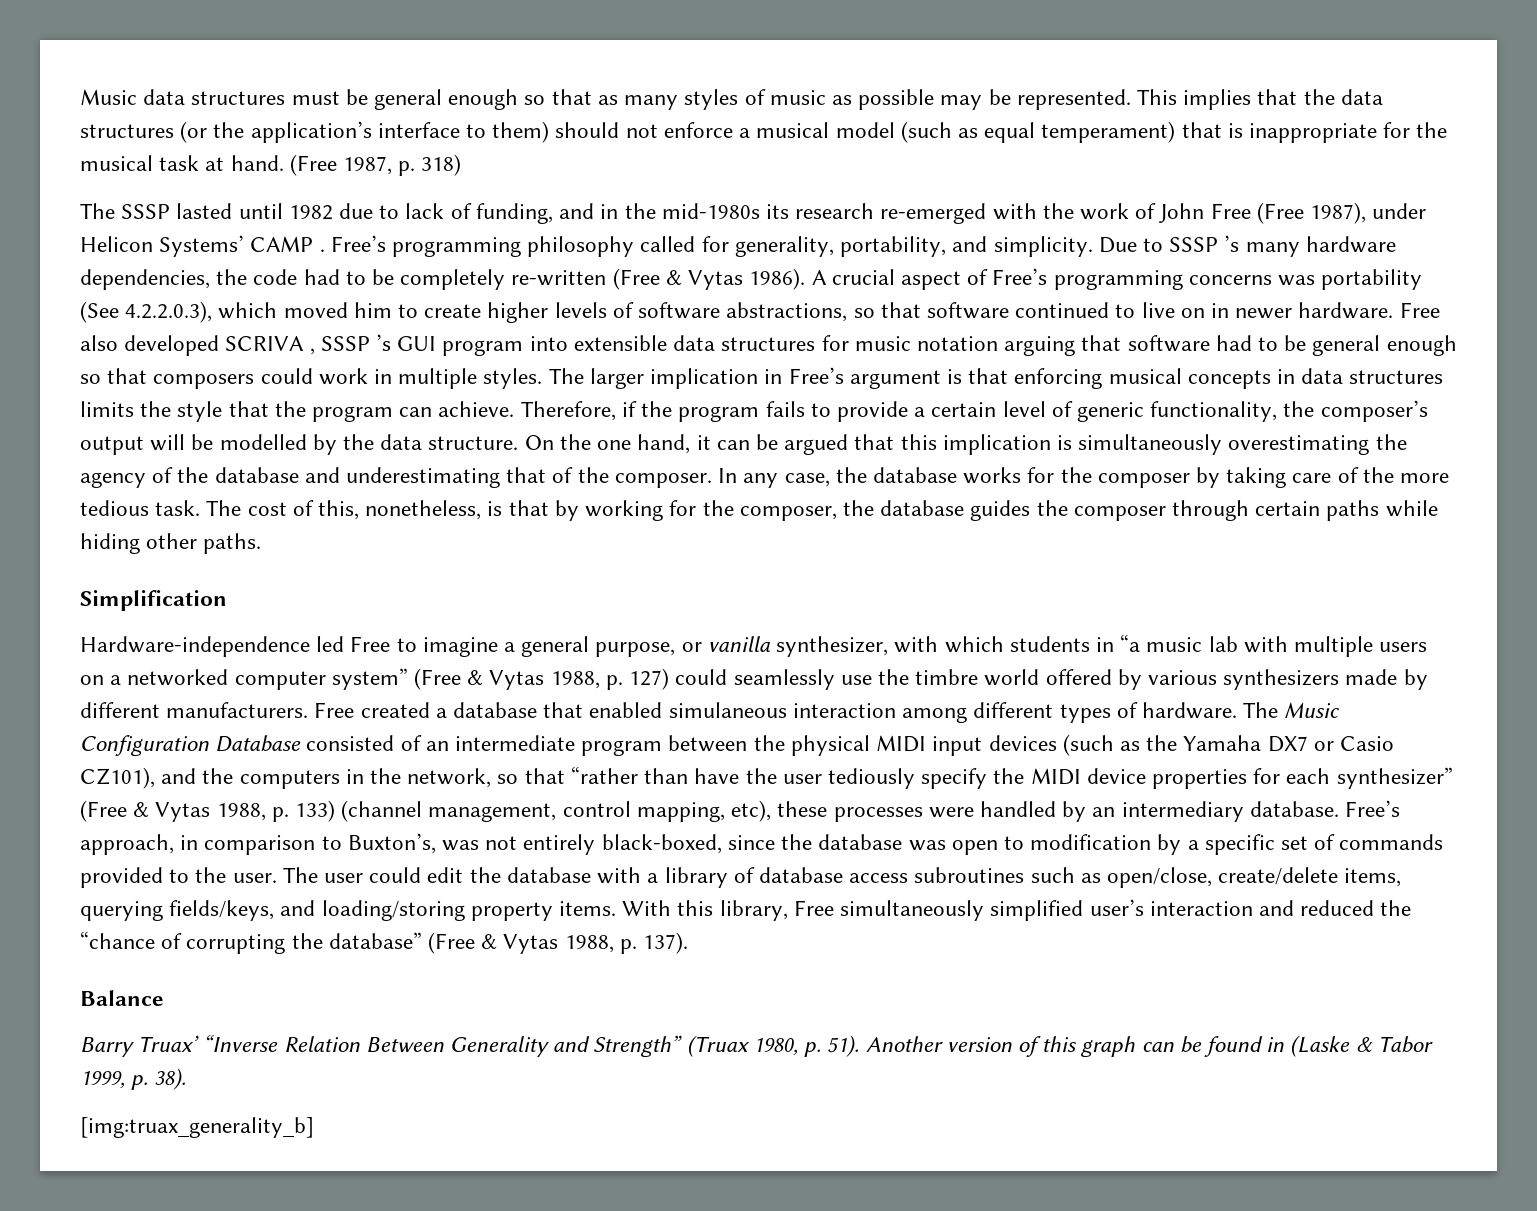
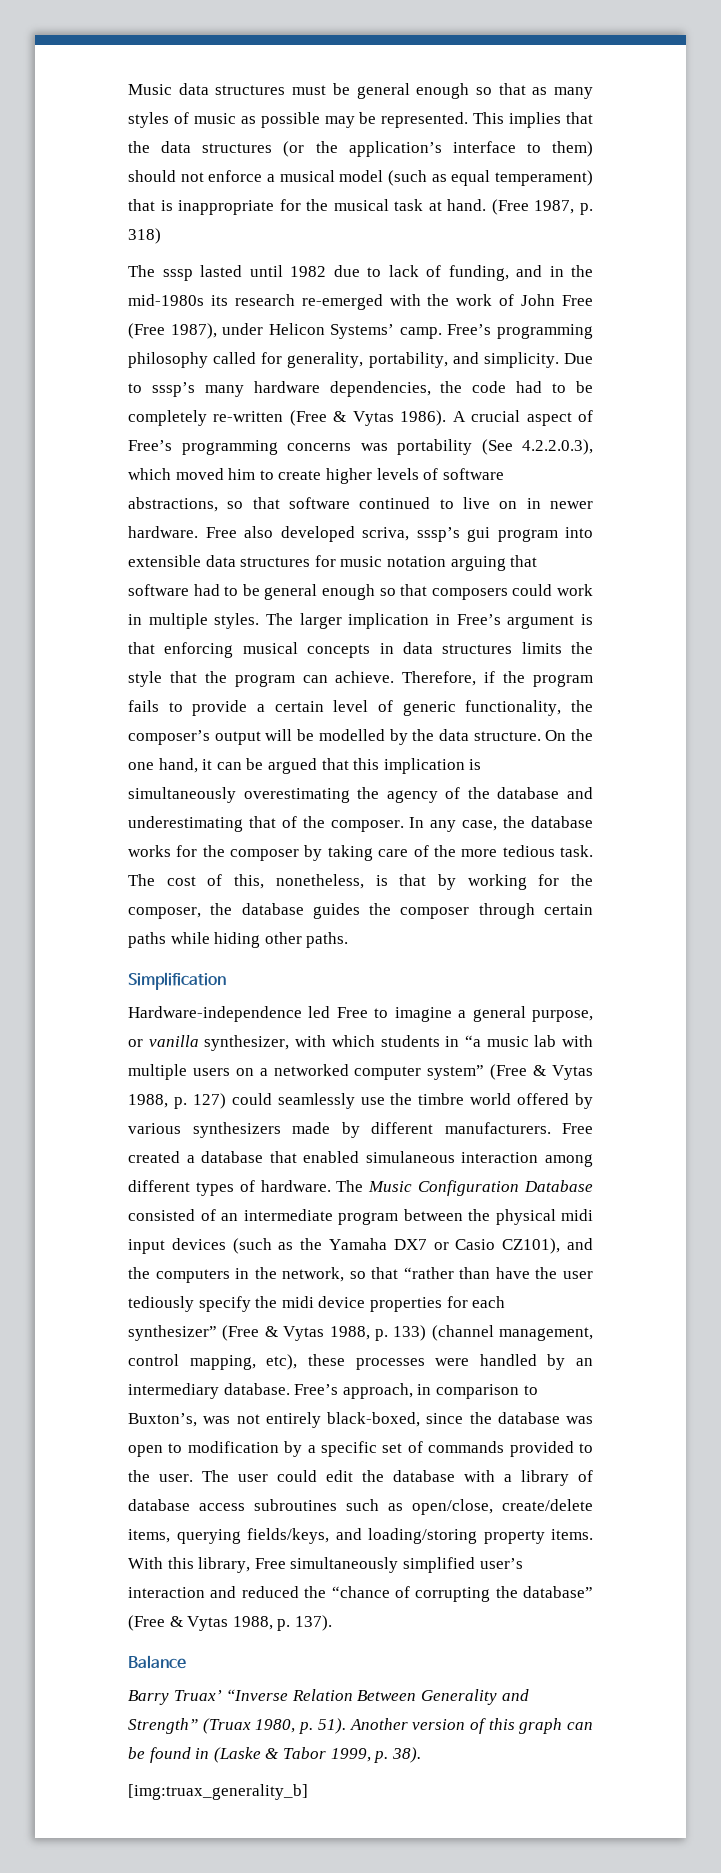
[121,204,171,219] SSSP -> [162,269,193,281] sssp
[250,236,325,252] CAMP . -> [399,327,442,339] camp.
[1169,235,1240,252] SSSP ’s -> [151,382,195,397] sssp’s
[225,334,437,355] SCRIVA , SSSP ’s GUI -> [362,527,490,542] scriva, sssp’s gui
[876,735,927,752] MIDI -> [561,1209,593,1221] midi
[1030,768,1081,785] MIDI -> [281,1296,314,1308] midi

